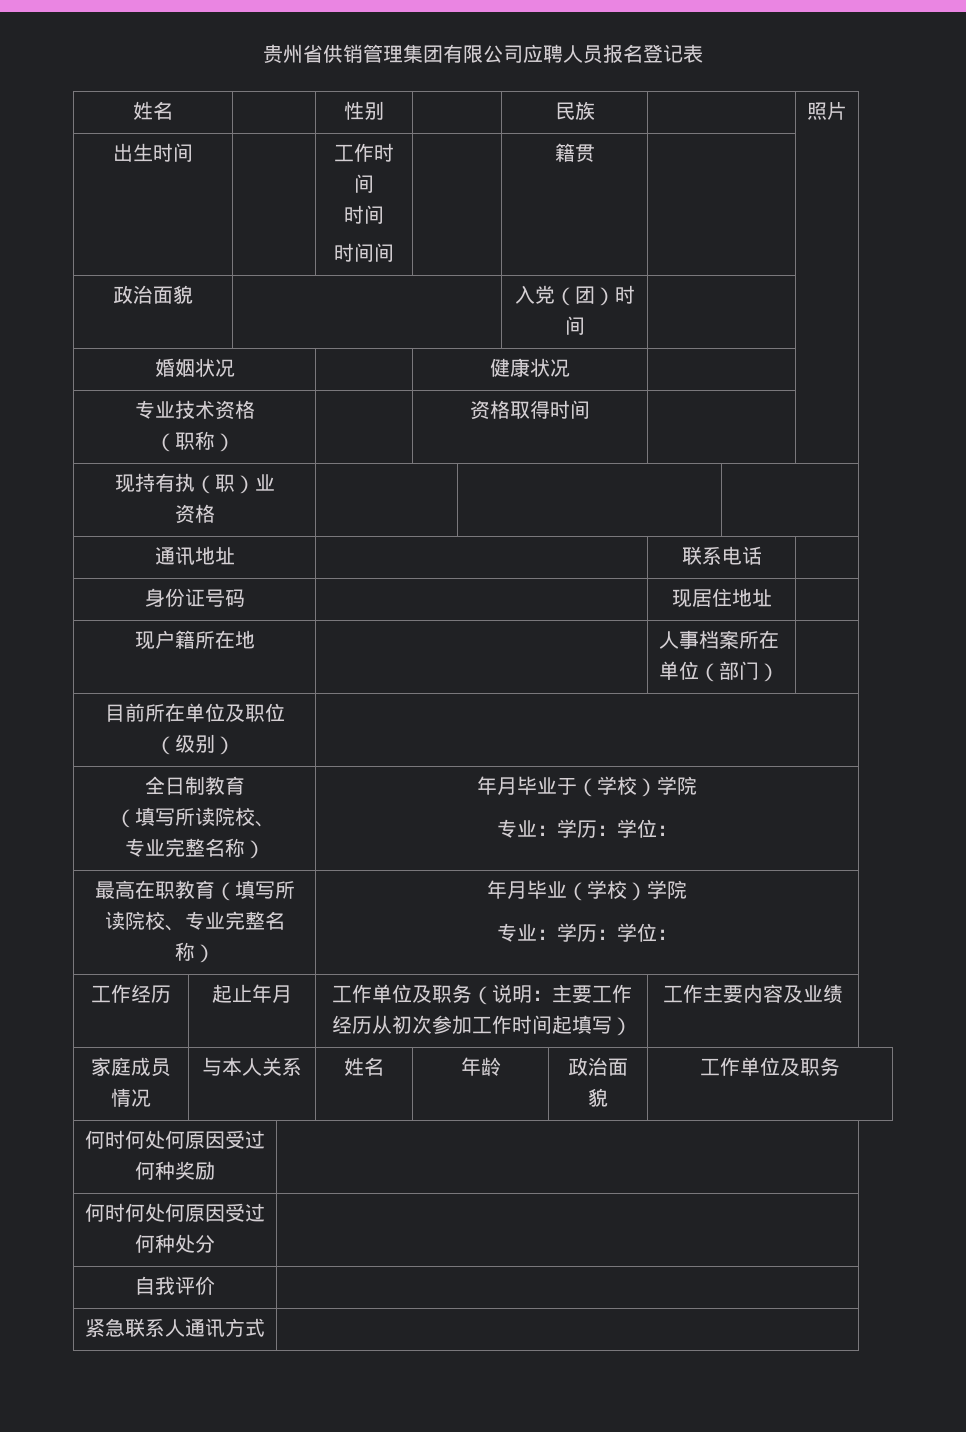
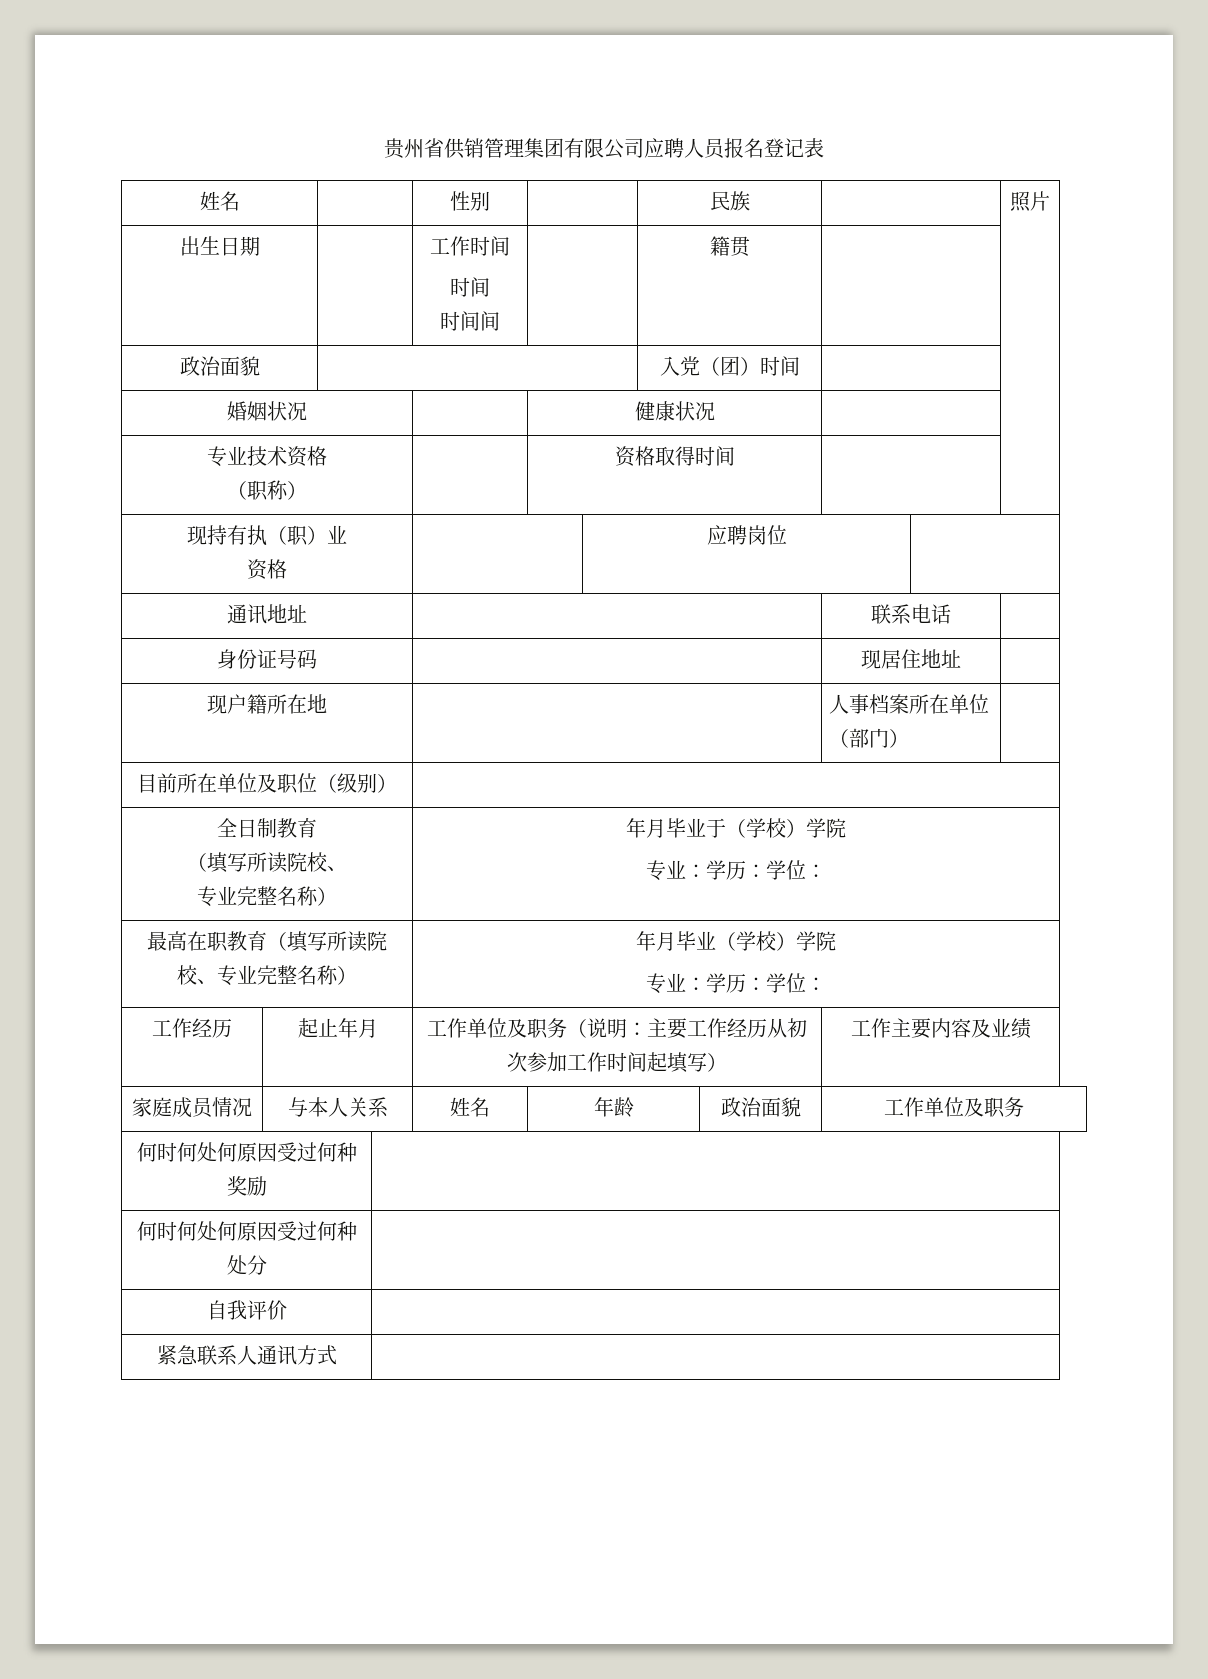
[153,143,193,162] 时间 -> [219,236,260,256] 日期
(215, 513) none -> [706,525,787,545] 应聘岗位

